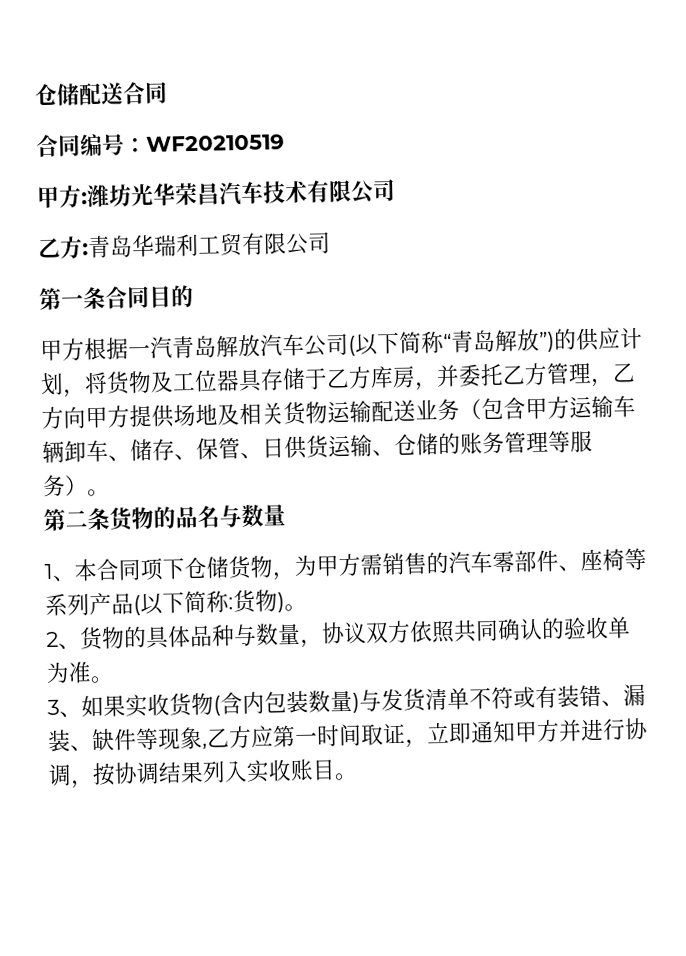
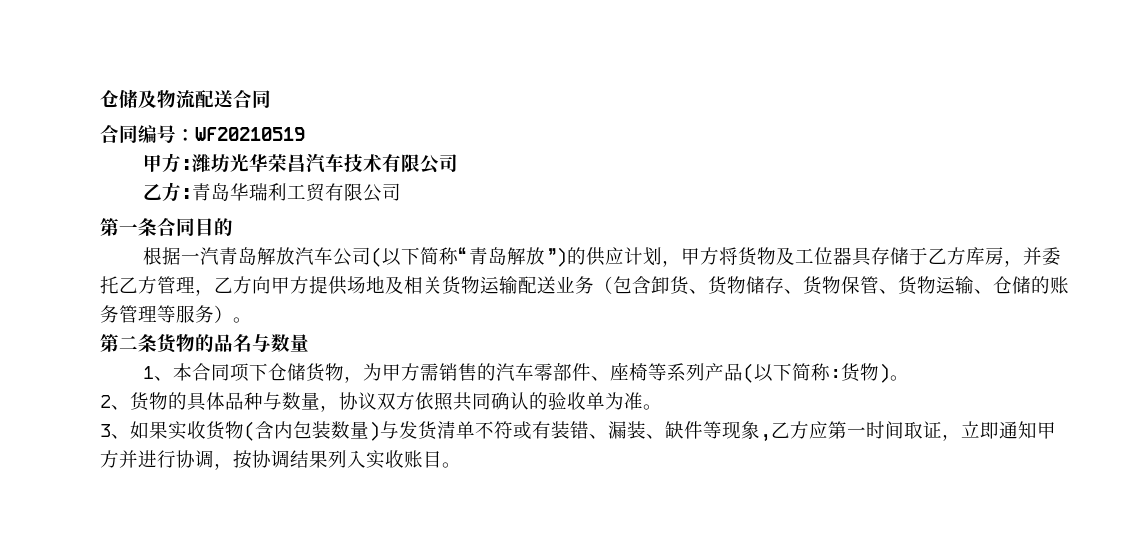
[34,83,80,106] 仓储 -> [100,89,195,108] 仓储及物流
[40,338,85,362] 甲方 -> (233, 227) none
(86, 393) none -> [680,247,719,265] 甲方
[525,395,636,420] [42,435,330,464] 甲方运输车辆卸车、储存、保管、日供货 -> [651,276,936,295] 卸货、货物储存、货物保管、货物

